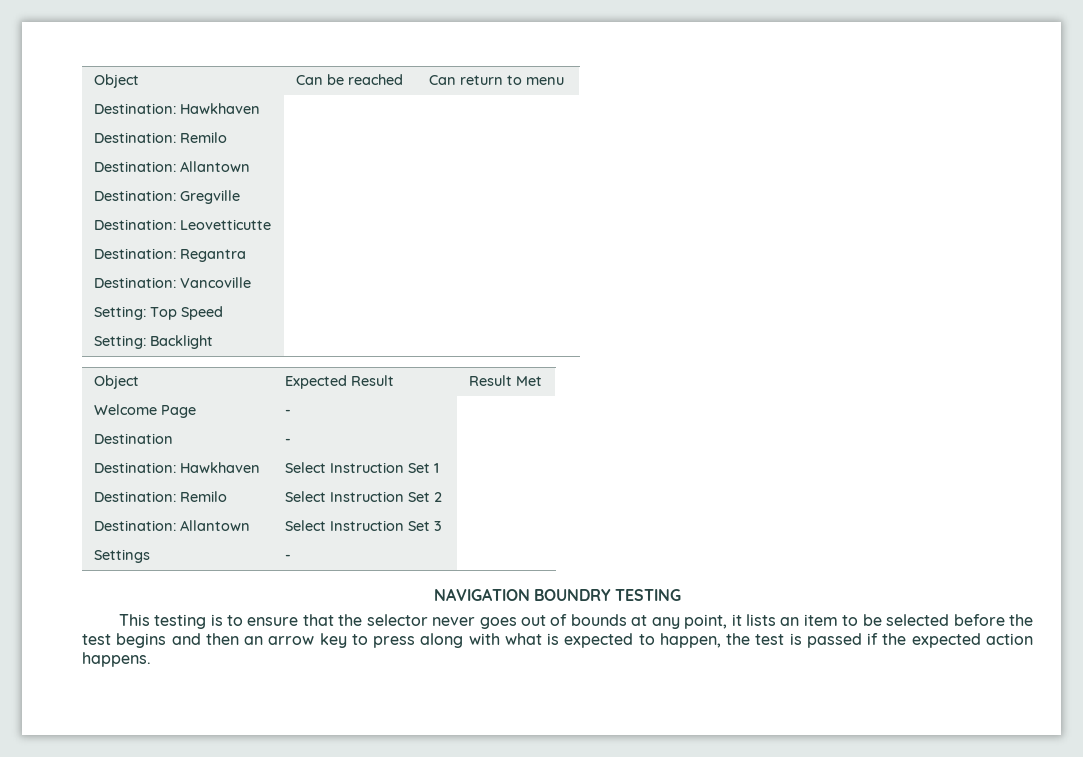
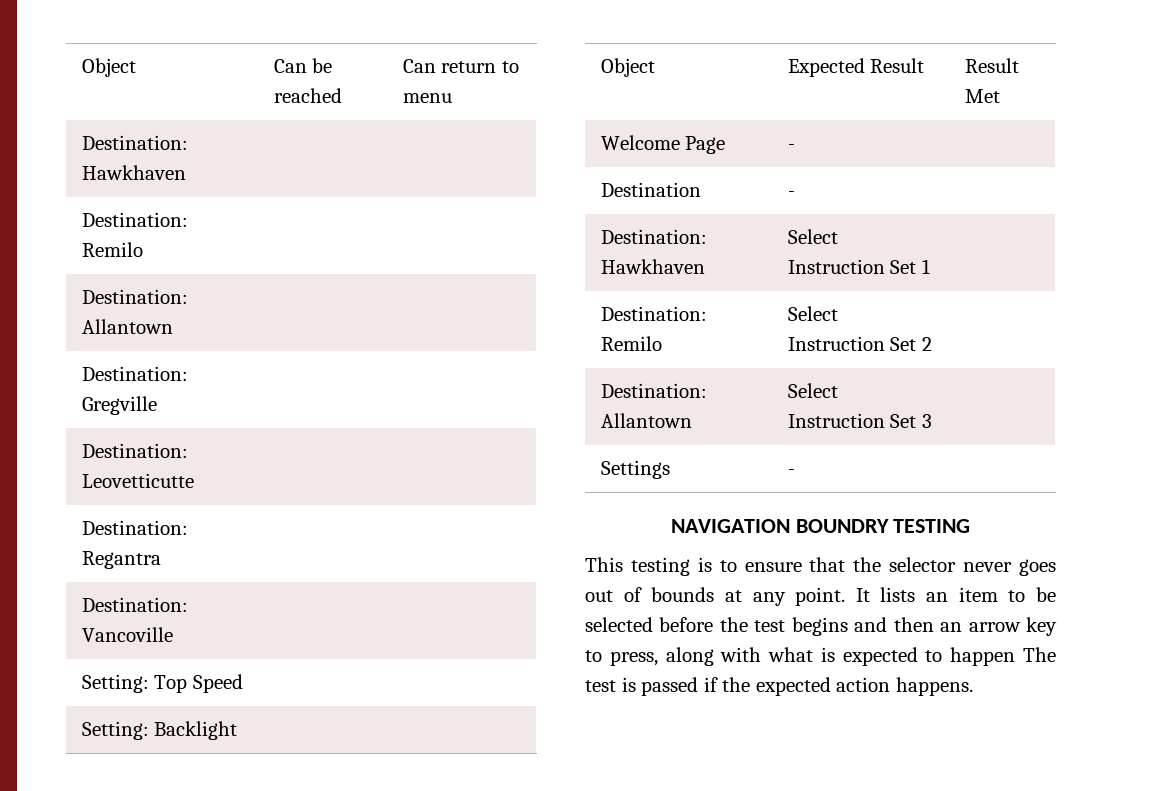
[684,614,742,629] point, it -> [795,587,870,606] point. It
[373,636,416,648] press -> [609,651,658,666] press,
[659,633,751,648] happen, the -> [950,647,1056,666] happen The

